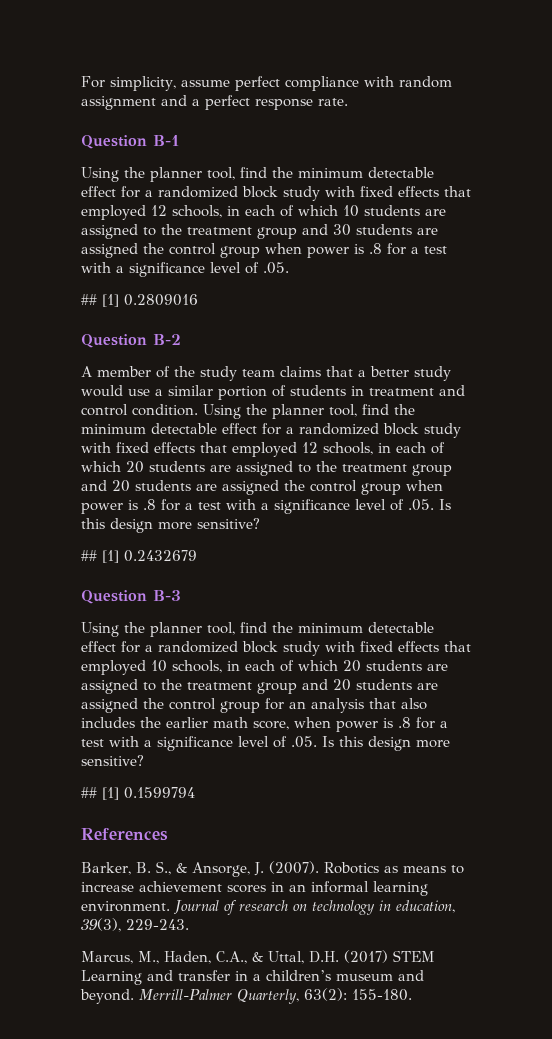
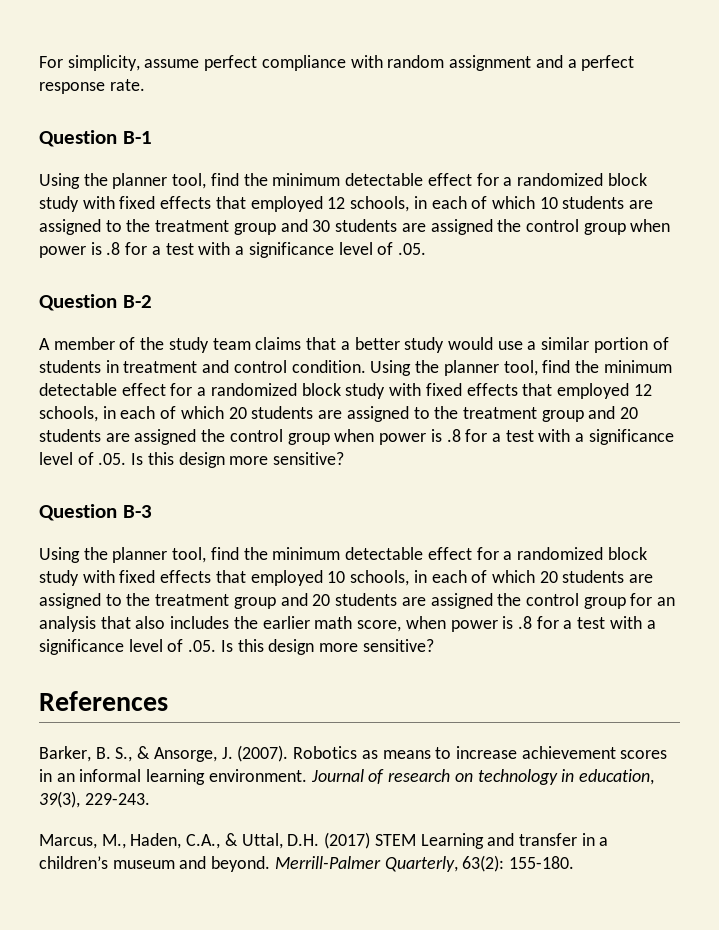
[81,294,198,307] // ## [1] 0.2809016 -> (426, 249) none
[81,550,197,563] // ## [1] 0.2432679 -> (345, 458) none
[81,787,195,800] // ## [1] 0.1599794 -> (434, 645) none

